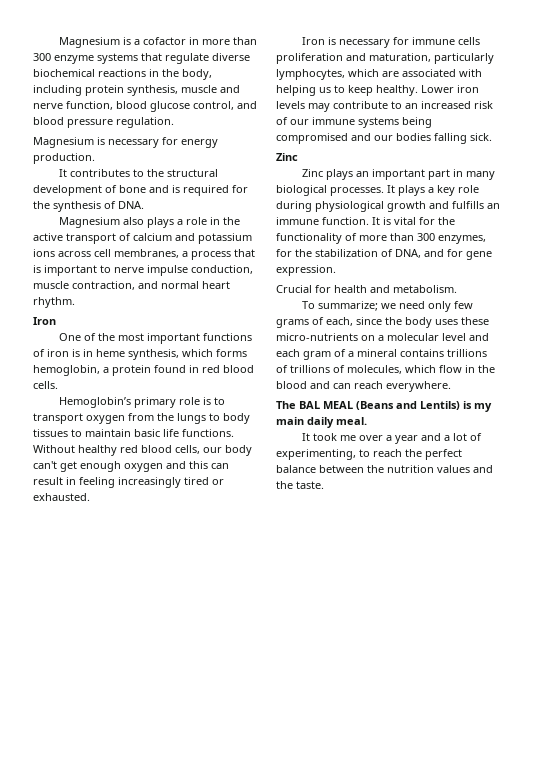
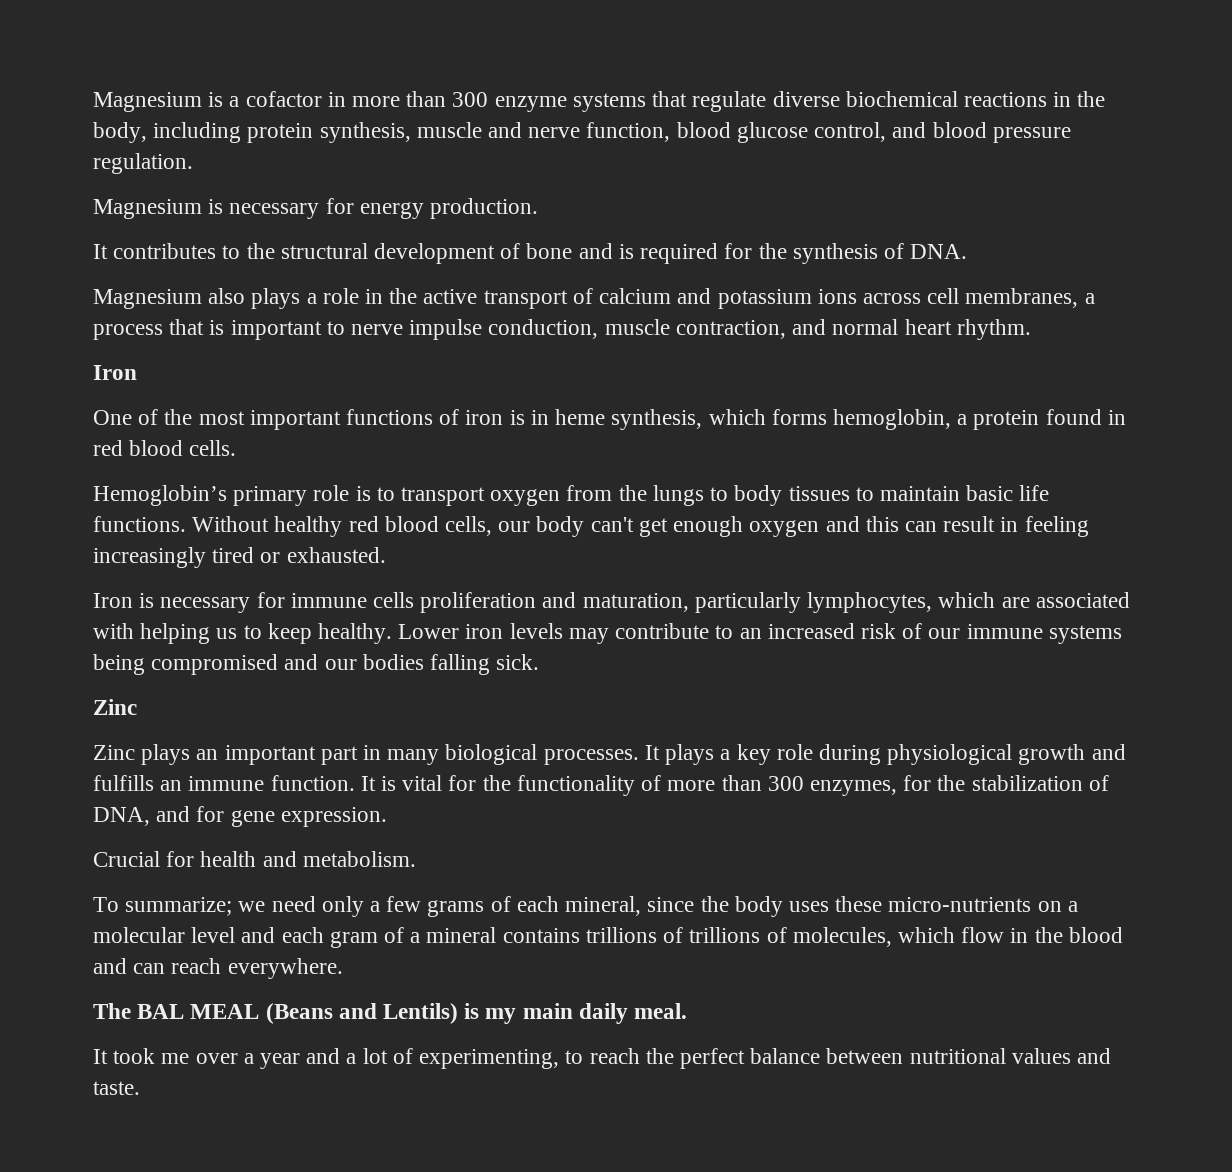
(451, 306) none -> [370,901,381,912] a
[326,317,353,326] each, -> [516,896,642,916] each mineral,
[367,465,434,473] the nutrition -> [909,1048,1006,1064] nutritional
[276,481,293,489] the -> (1111, 1056) none

